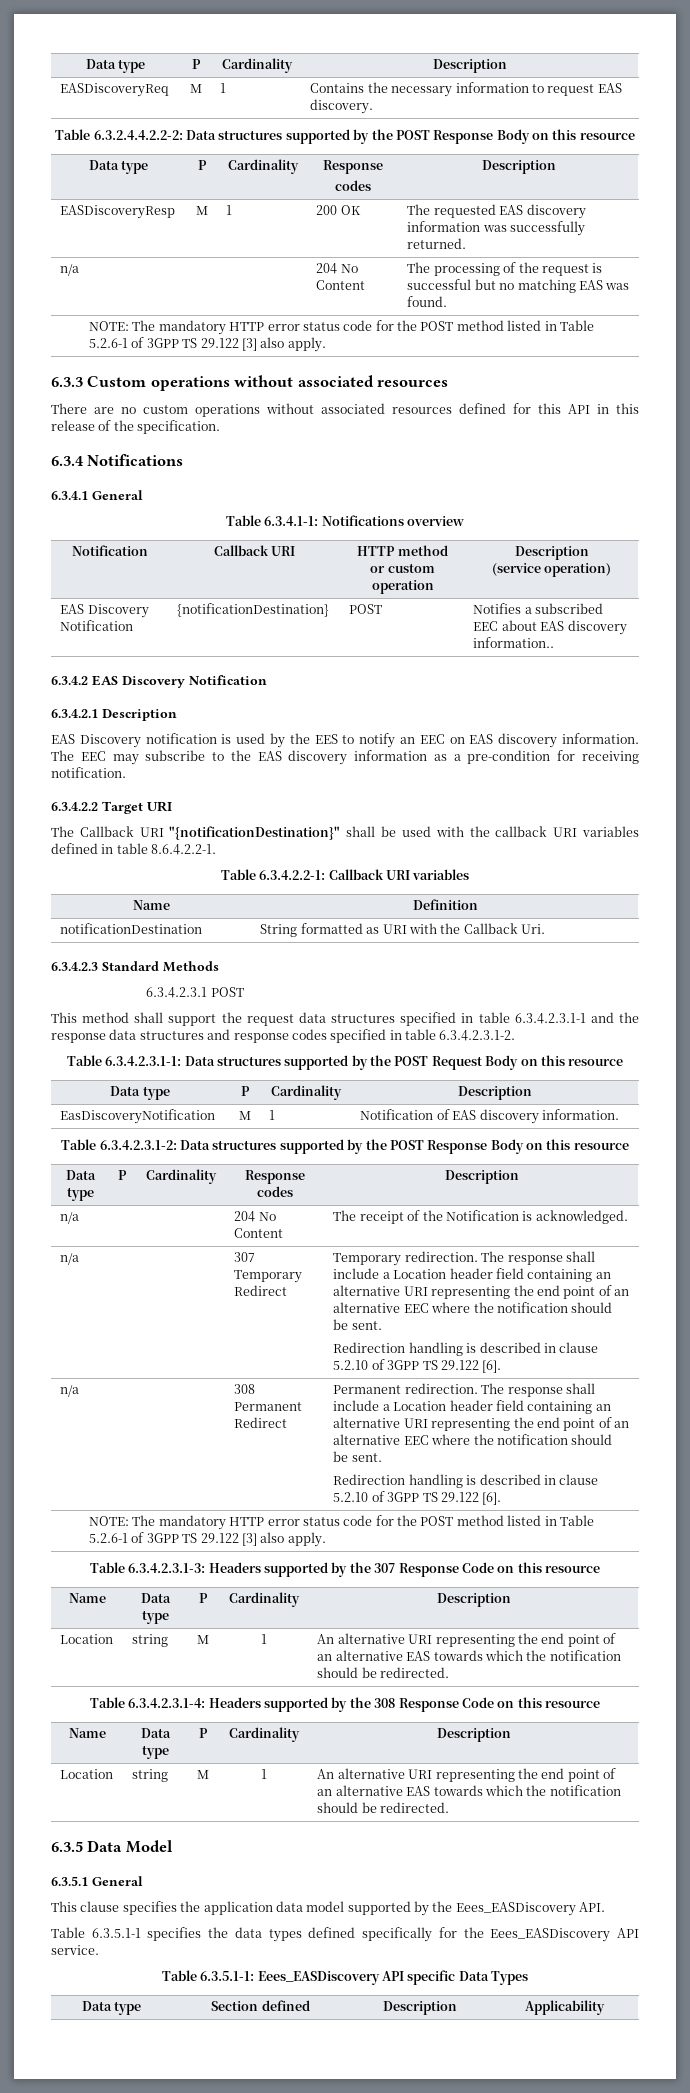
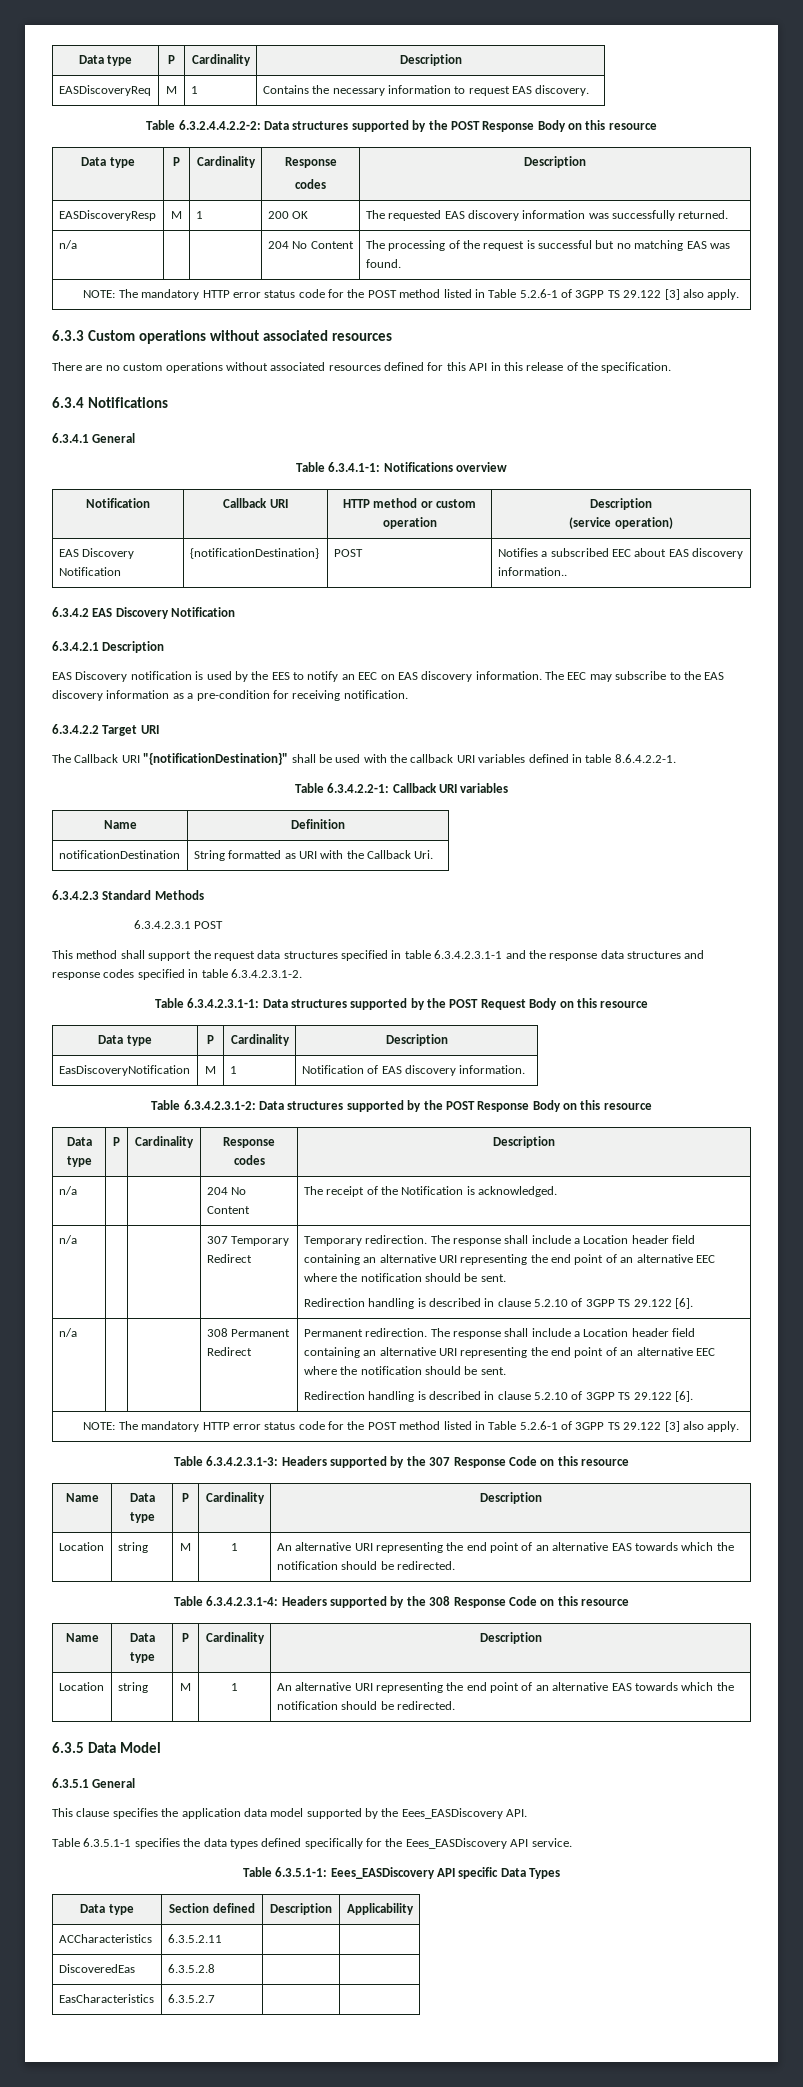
(605, 2007) none -> [58,1934,152,1943] [167,1934,222,1943] [58,1964,135,1973] [167,1964,215,1973] [58,1994,154,2003] [167,1994,215,2003] // ACCharacteristics | 6.3.5.2.11 | | // DiscoveredEas | 6.3.5.2.8 | | // EasCharacteristics | 6.3.5.2.7 | |

